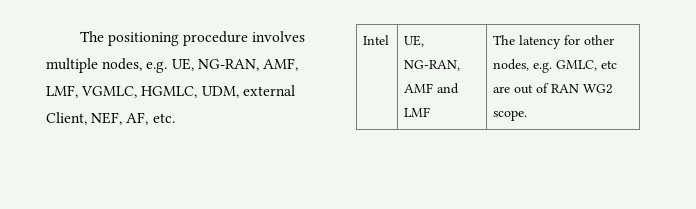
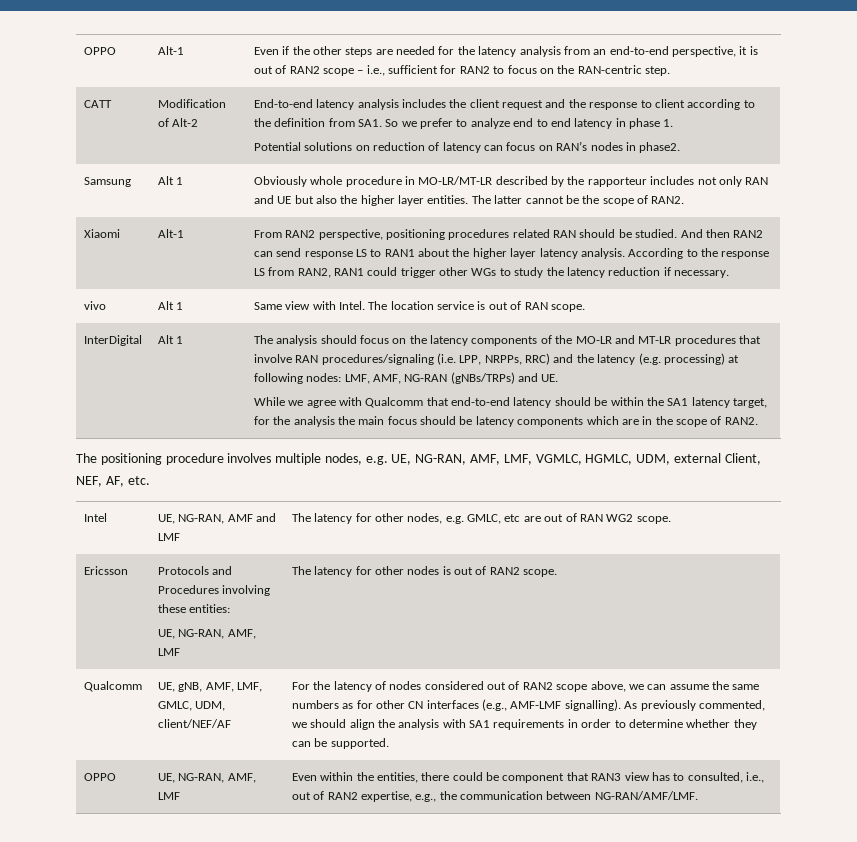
(79, 36) none -> [83,47,116,55] [157,46,184,55] [253,46,758,57] [253,65,671,76] [83,100,112,108] [157,99,226,108] [157,118,199,127] [253,99,755,110] [253,118,674,129] [253,141,681,153] [83,177,131,187] [157,176,184,185] [253,176,769,187] [253,195,685,206] [83,229,120,238] [157,229,184,238] [253,229,764,240] [253,248,770,259] [253,267,730,278] [83,301,106,310] [157,301,184,310] [253,301,585,312] [83,335,142,346] [157,335,184,344] [253,335,762,346] [253,353,740,365] [253,372,559,384] [253,397,768,408] [253,416,758,427] OPPO | Alt-1 | Even if the other steps are needed for the latency analysis from an end-to-end perspective, it is out of RAN2 scope – i.e., sufficient for RAN2 to focus on the RAN-centric step. // CATT | Modification of Alt-2 | End-to-end latency analysis includes the client request and the response to client according to the definition from SA1. So we prefer to analyze end to end latency in phase 1. // Potential solutions on reduction of latency can focus on RAN’s nodes in phase2. // Samsung | Alt 1 | Obviously whole procedure in MO-LR/MT-LR described by the rapporteur includes not only RAN and UE but also the higher layer entities. The latter cannot be the scope of RAN2. // Xiaomi | Alt-1 | From RAN2 perspective, positioning procedures related RAN should be studied. And then RAN2 can send response LS to RAN1 about the higher layer latency analysis. According to the response LS from RAN2, RAN1 could trigger other WGs to study the latency reduction if necessary. // vivo | Alt 1 | Same view with Intel. The location service is out of RAN scope. // InterDigital | Alt 1 | The analysis should focus on the latency components of the MO-LR and MT-LR procedures that involve RAN procedures/signaling (i.e. LPP, NRPPs, RRC) and the latency (e.g. processing) at following nodes: LMF, AMF, NG-RAN (gNBs/TRPs) and UE. // While we agree with Qualcomm that end-to-end latency should be within the SA1 latency target, for the analysis the main focus should be latency components which are in the scope of RAN2. //
(528, 115) none -> [83,566,128,575] [157,566,233,575] [157,585,271,596] [157,604,231,613] [157,629,256,639] [157,648,180,656] [291,566,558,577] [83,681,142,692] [157,682,262,692] [157,701,226,711] [157,719,231,728] [291,681,760,692] [291,699,765,711] [291,719,757,730] [291,738,389,749] [83,773,116,781] [157,773,256,783] [157,792,180,800] [291,772,765,783] [291,791,698,802] // Ericsson | Protocols and Procedures involving these entities: // UE, NG-RAN, AMF, LMF | The latency for other nodes is out of RAN2 scope. // Qualcomm | UE, gNB, AMF, LMF, GMLC, UDM, client/NEF/AF | For the latency of nodes considered out of RAN2 scope above, we can assume the same numbers as for other CN interfaces (e.g., AMF-LMF signalling). As previously commented, we should align the analysis with SA1 requirements in order to determine whether they can be supported. // OPPO | UE, NG-RAN, AMF, LMF | Even within the entities, there could be component that RAN3 view has to consulted, i.e., out of RAN2 expertise, e.g., the communication between NG-RAN/AMF/LMF.

